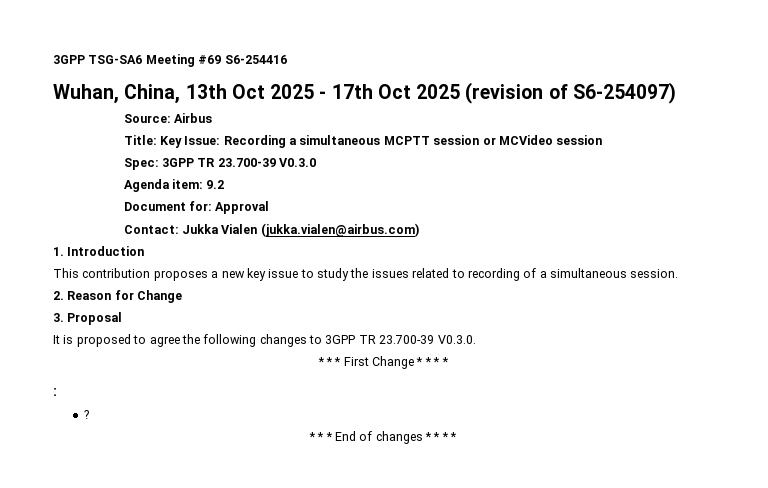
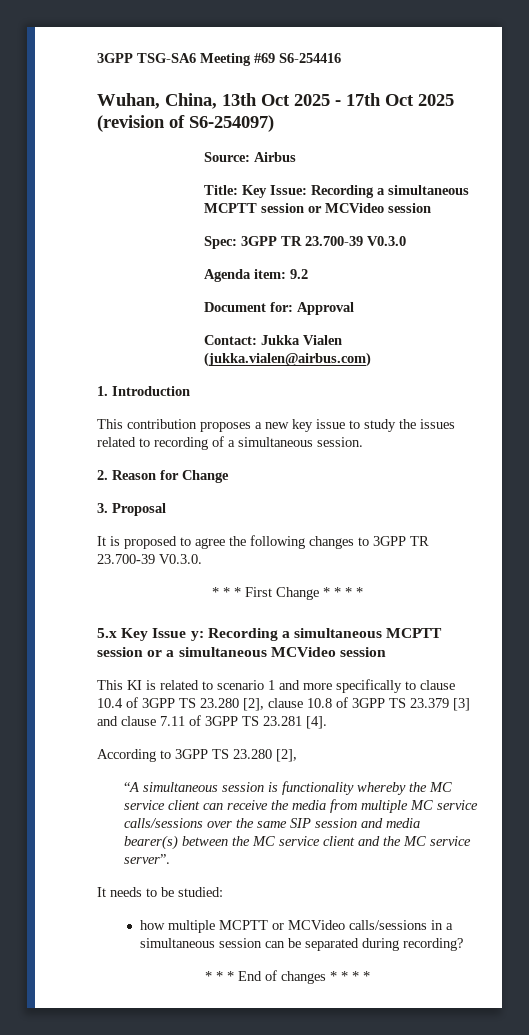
[53,388,57,396] [84,410,90,419] : // ? -> [97,628,443,641] [97,647,386,657] [97,679,455,693] [97,697,470,711] [97,715,327,729] [97,749,297,762] [123,781,452,795] [123,799,478,813] [123,818,420,828] [123,835,471,850] [123,854,170,864] [97,887,223,897] [139,920,453,933] [139,938,463,951] 5.x Key Issue y: Recording a simultaneous MCPTT session or a simultaneous MCVideo session // This KI is related to scenario 1 and more specifically to clause 10.4 of 3GPP TS 23.280 [2], clause 10.8 of 3GPP TS 23.379 [3] and clause 7.11 of 3GPP TS 23.281 [4]. // According to 3GPP TS 23.280 [2], // “A simultaneous session is functionality whereby the MC service client can receive the media from multiple MC service calls/sessions over the same SIP session and media bearer(s) between the MC service client and the MC service server”. // It needs to be studied: // how multiple MCPTT or MCVideo calls/sessions in a simultaneous session can be separated during recording?

